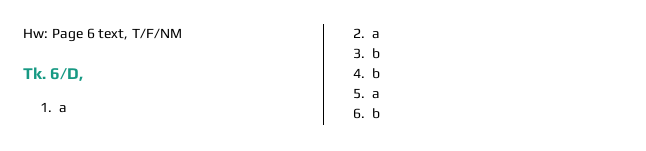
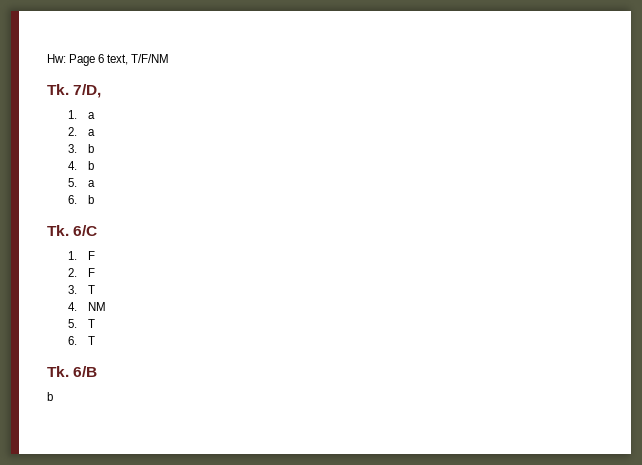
[50,68,84,81] 6/D, -> [73,84,102,98] 7/D,
(381, 113) none -> [47,225,98,236] [67,251,96,260] [67,268,96,277] [67,285,96,294] [67,302,107,311] [67,319,96,328] [67,336,96,345] [47,366,98,377] [47,392,53,401] // Tk. 6/C // 1. F // 2. F // 3. T // 4. NM // 5. T // 6. T // Tk. 6/B // b

